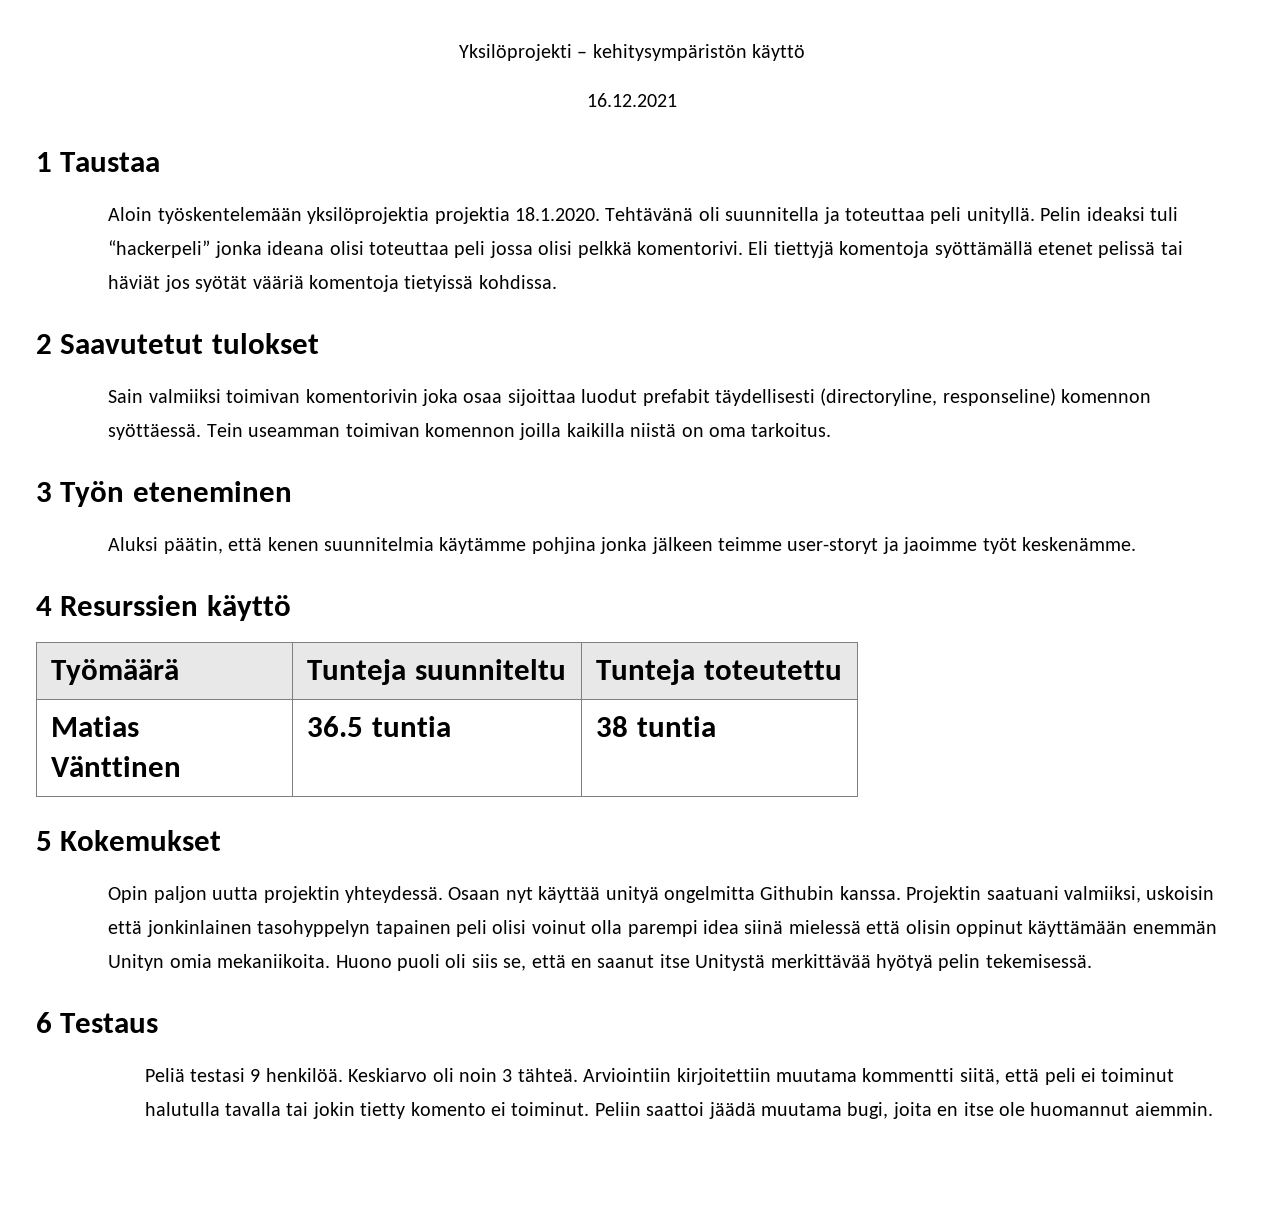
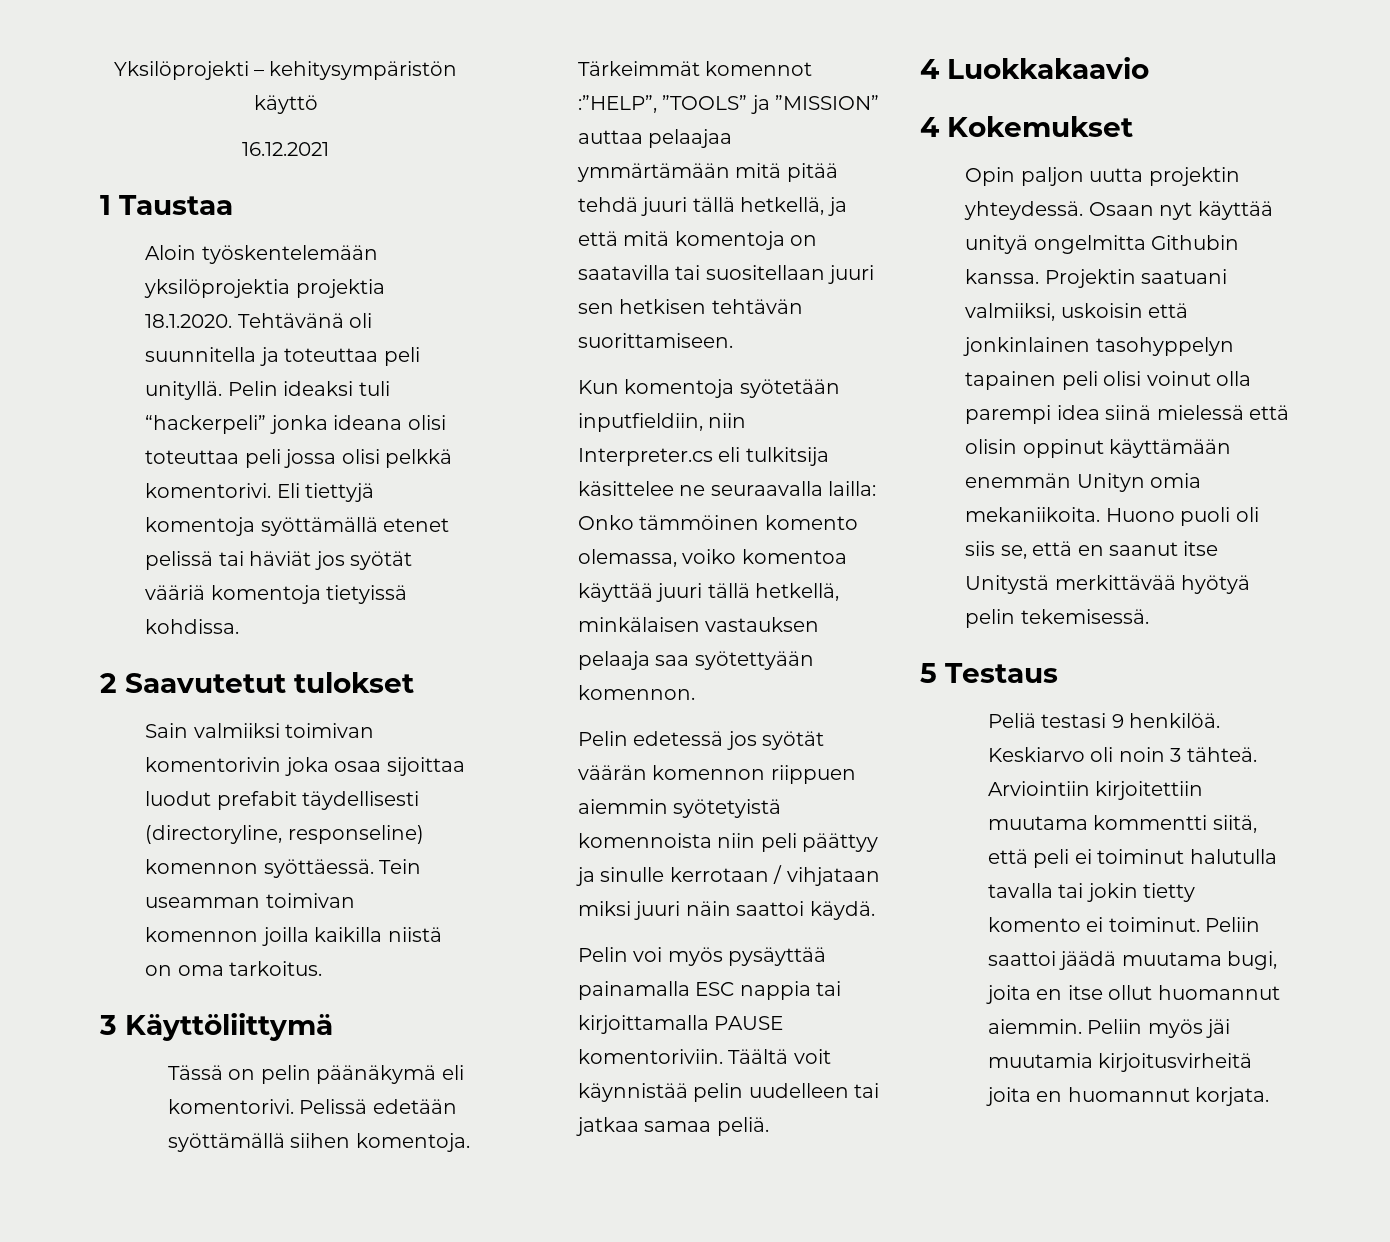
[60,481,292,507] [108,537,1137,554] [36,595,291,621] [51,659,180,685] [307,659,566,685] [596,659,842,685] [51,716,140,737] [51,756,182,777] [307,716,451,737] [596,716,716,737] [36,831,52,851] Työn eteneminen // Aluksi päätin, että kenen suunnitelmia käytämme pohjina jonka jälkeen teimme user-storyt ja jaoimme työt keskenämme. // 4 Resurssien käyttö // Työmäärä | Tunteja suunniteltu | Tunteja toteutettu // Matias Vänttinen | 36.5 tuntia | 38 tuntia // 5 -> [125,1013,333,1041] [167,1065,464,1084] [167,1099,457,1114] [167,1133,470,1152] [577,61,813,76] [577,95,880,114] [577,129,733,148] [576,163,838,182] [577,197,847,216] [577,231,818,250] [577,265,875,284] [577,299,803,314] [577,333,733,348] [577,379,840,398] [577,413,747,432] [577,447,829,466] [577,481,877,496] [577,515,858,530] [577,549,847,567] [577,583,840,602] [577,617,820,632] [577,651,814,670] [577,685,695,700] [577,731,825,750] [577,765,856,784] [577,799,782,818] [577,833,879,852] [575,865,880,886] [577,901,875,920] [577,947,827,966] [577,981,842,1000] [577,1015,784,1034] [577,1049,831,1064] [577,1083,880,1102] [575,1117,769,1136] [920,57,1149,79] [920,117,940,137] Käyttöliittymä // Tässä on pelin päänäkymä eli komentorivi. Pelissä edetään syöttämällä siihen komentoja. Tärkeimmät komennot :”HELP”, ”TOOLS” ja ”MISSION” auttaa pelaajaa ymmärtämään mitä pitää tehdä juuri tällä hetkellä, ja että mitä komentoja on saatavilla tai suositellaan juuri sen hetkisen tehtävän suorittamiseen. // Kun komentoja syötetään inputfieldiin, niin Interpreter.cs eli tulkitsija käsittelee ne seuraavalla lailla: Onko tämmöinen komento olemassa, voiko komentoa käyttää juuri tällä hetkellä, minkälaisen vastauksen pelaaja saa syötettyään komennon. // Pelin edetessä jos syötät väärän komennon riippuen aiemmin syötetyistä komennoista niin peli päättyy ja sinulle kerrotaan / vihjataan miksi juuri näin saattoi käydä. // Pelin voi myös pysäyttää painamalla ESC nappia tai kirjoittamalla PAUSE komentoriviin. Täältä voit käynnistää pelin uudelleen tai jatkaa samaa peliä. // 4 Luokkakaavio // 4
[36,1012,52,1033] 6 -> [920,663,937,683] 5
[999,1102,1026,1116] ole -> [1108,985,1153,1000] ollut
(1213, 1109) none -> [1087,1019,1231,1038] [987,1053,1253,1072] [985,1087,1270,1106] Peliin myös jäi muutamia kirjoitusvirheitä joita en huomannut korjata.

